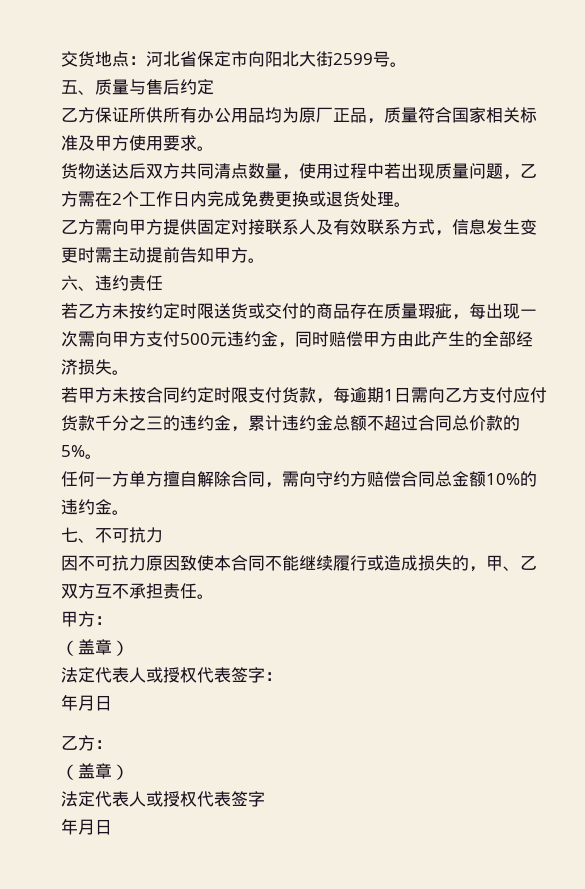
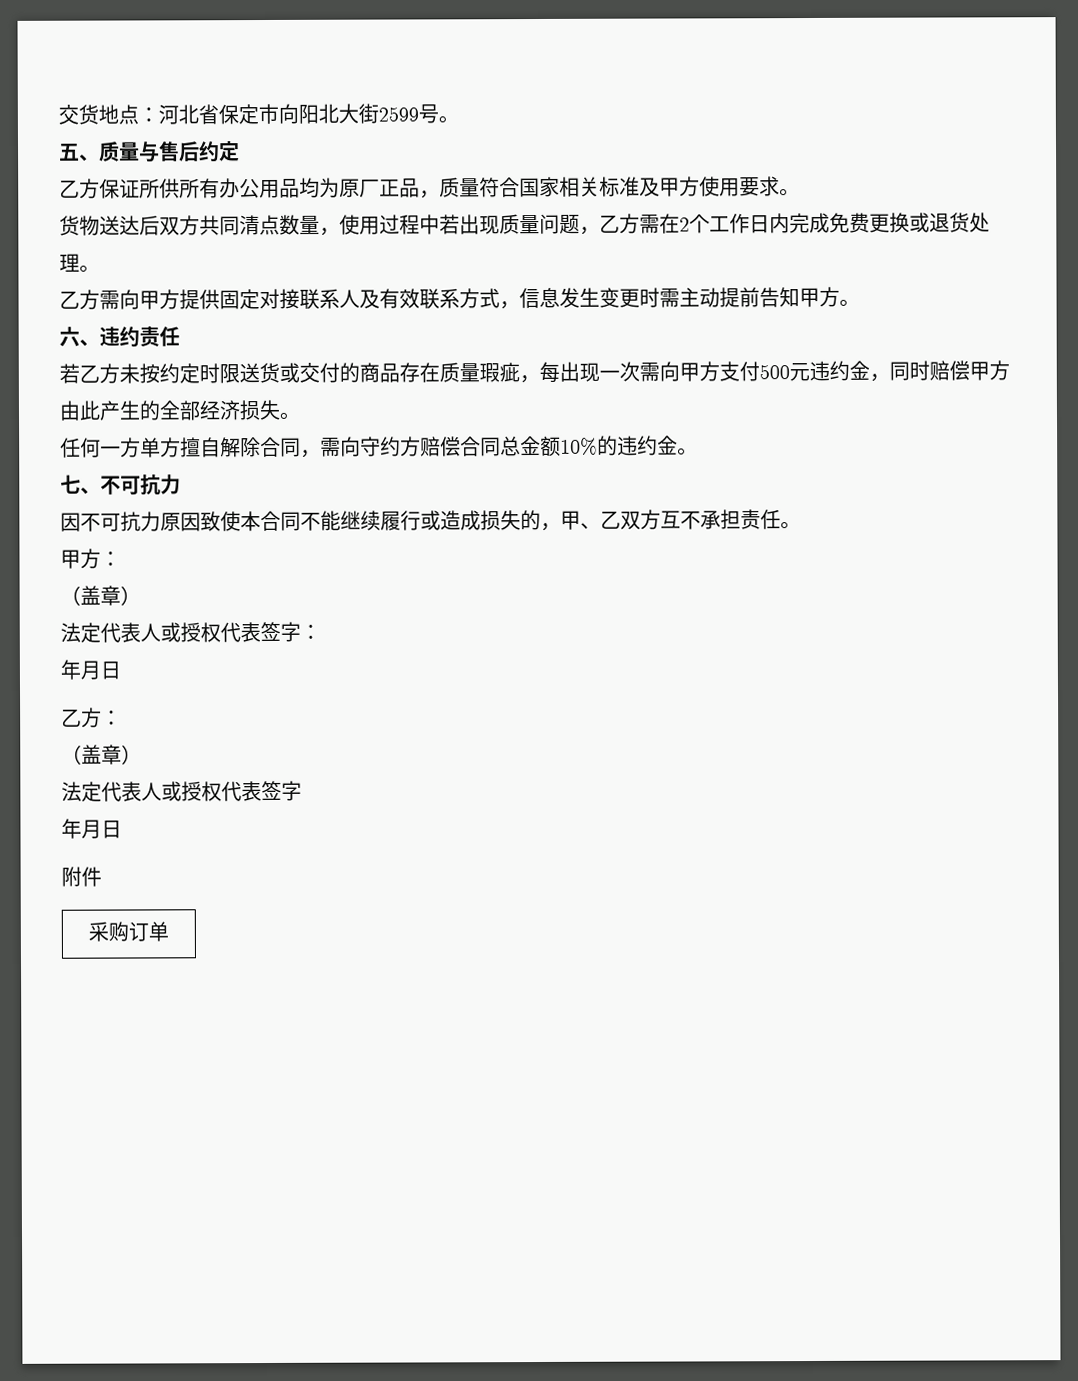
[61,387,547,404] [61,415,520,432] [61,445,102,459] // 若甲方未按合同约定时限支付货款，每逾期1日需向乙方支付应付货款千分之三的违约金，累计违约金总额不超过合同总价款的5%。 -> (301, 415) none
(112, 827) none -> [61,866,102,887] [88,921,169,942] // 附件 // 采购订单

